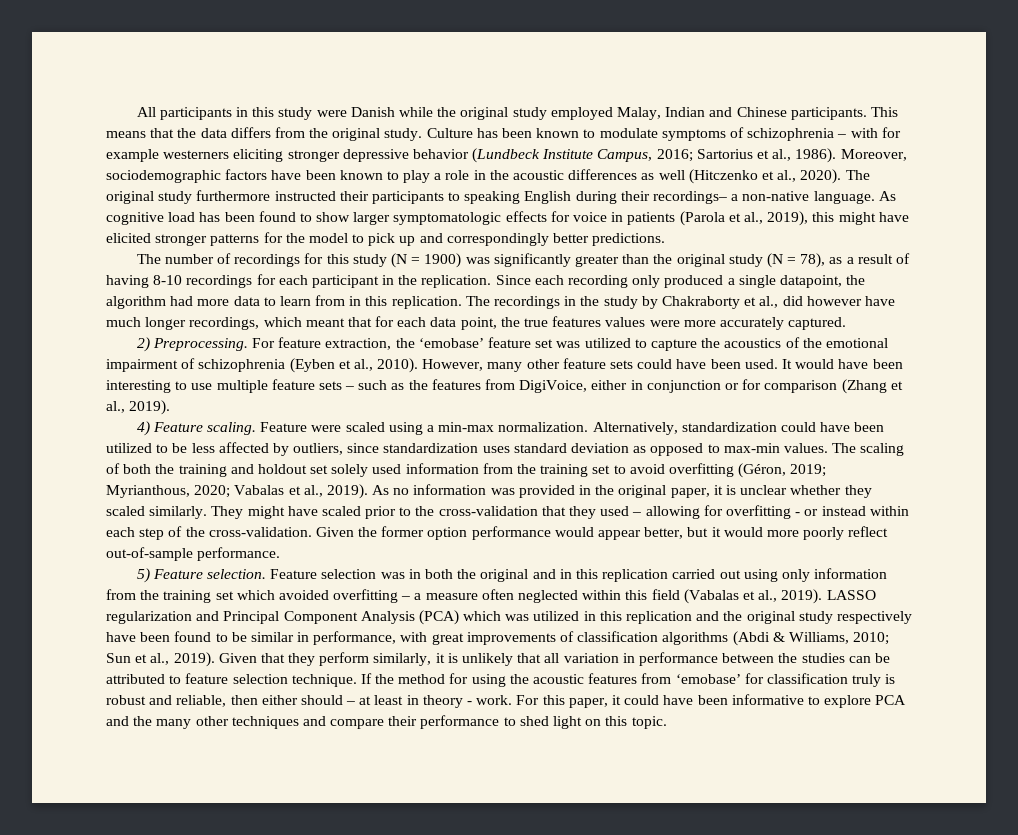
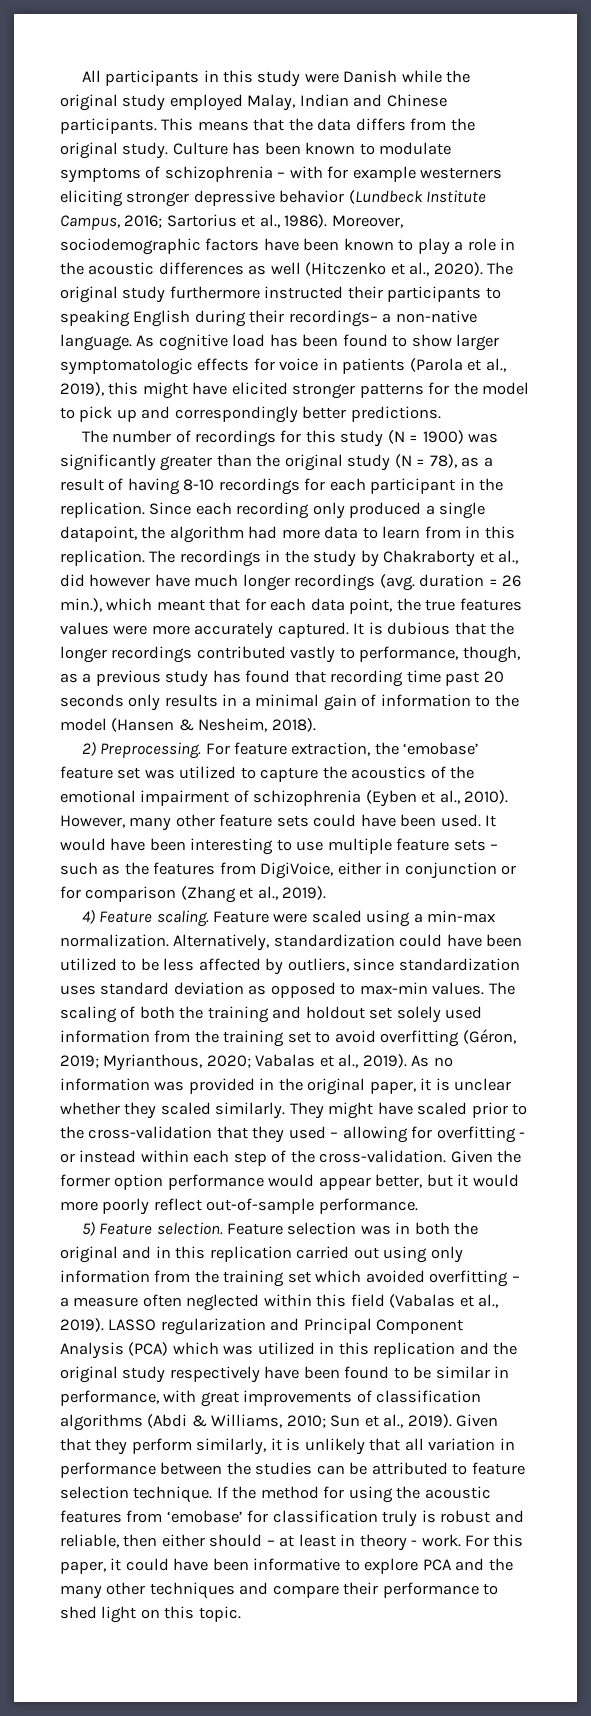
[189,317,260,330] recordings, -> [294,574,522,591] [60,598,102,612] recordings (avg. duration = 26 min.),
(847, 323) none -> [353,622,515,635] [60,646,520,663] [60,670,504,687] [60,694,519,711] [60,718,316,732] It is dubious that the longer recordings contributed vastly to performance, though, as a previous study has found that recording time past 20 seconds only results in a minimal gain of information to the model (Hansen & Nesheim, 2018).

